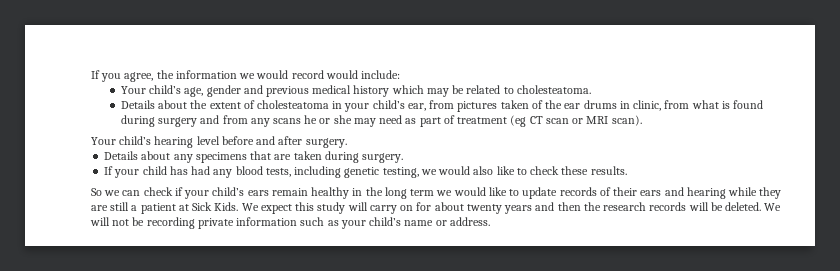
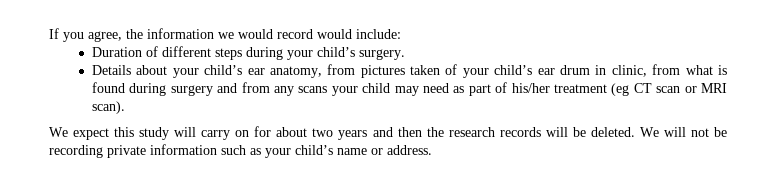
[120,85,591,97] [120,100,617,112] Your child’s age, gender and previous medical history which may be related to cholesteatoma. // Details about the extent of cholesteatoma in your child’s ear, from pictures taken of the ear drums -> [91,46,405,60] [91,64,591,78] Duration of different steps during your child’s surgery. // Details about your child’s ear anatomy, from pictures taken of your child’s ear drum
[304,115,352,124] he or she -> [331,83,391,96] your child
(455, 119) none -> [511,83,550,93] his/her
[91,136,347,148] [104,151,404,163] [104,166,627,178] [91,187,782,199] [91,202,239,214] Your child’s hearing level before and after surgery. // Details about any specimens that are taken during surgery. // If your child has had any blood tests, including genetic testing, we would also like to check these results. // So we can check if your child’s ears remain healthy in the long term we would like to update records of their ears and hearing while they are still a patient at Sick Kids. -> (125, 107) none
[466,204,502,214] twenty -> [312,128,334,137] two

